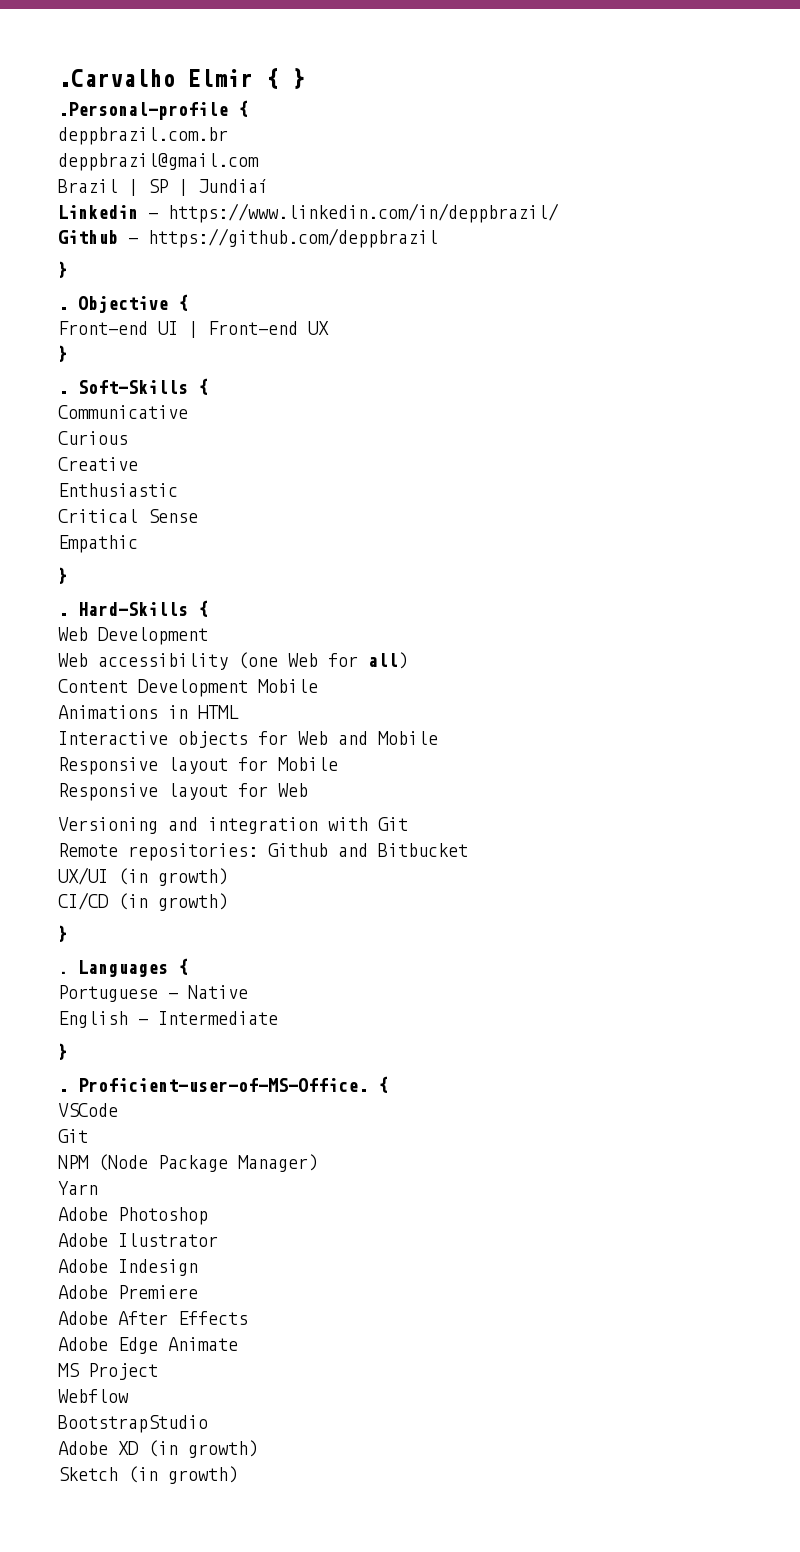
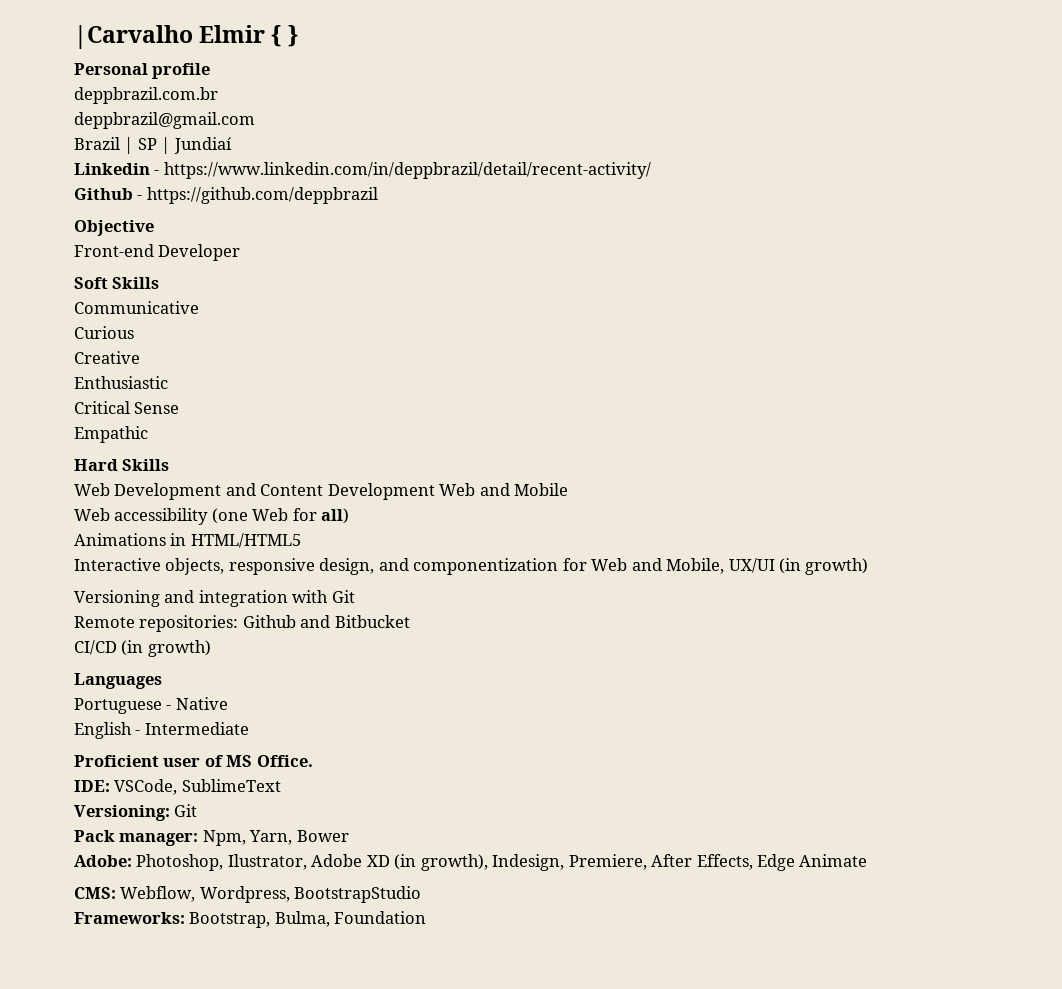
[58,69,175,87] .Carvalho -> [74,25,193,49] |Carvalho
[58,100,248,120] .Personal-profile { -> [74,63,211,79] Personal profile
[168,203,559,223] https://www.linkedin.com/in/deppbrazil/ -> [163,162,651,179] https://www.linkedin.com/in/deppbrazil/detail/recent-activity/
[58,261,68,278] [58,307,68,310] } // . -> (378, 195) none
[178,294,188,311] [58,321,329,338] [58,345,68,362] [58,378,208,395] { // Front-end UI | Front-end UX // } // . Soft-Skills { -> [74,244,241,261] [74,277,160,289] // Front-end Developer // Soft Skills
[58,567,68,584] [58,600,208,617] [58,627,208,645] } // . Hard-Skills { // Web Development -> [74,459,170,471] [74,483,569,500] Hard Skills // Web Development and Content Development Web and Mobile
[58,679,318,697] // Content Development Mobile -> (350, 516) none
[198,705,239,719] HTML -> [190,533,301,548] HTML/HTML5
[178,731,438,748] [58,757,338,775] [58,783,308,801] objects for Web and Mobile // Responsive layout for Mobile // Responsive layout for Web -> [165,558,869,575] objects, responsive design, and componentization for Web and Mobile, UX/UI (in growth)
[58,867,228,886] // UX/UI (in growth) -> (410, 621) none
[58,925,68,942] [58,971,68,974] } // . -> (211, 648) none
[178,958,188,975] { -> (162, 681) none
[58,1043,68,1060] [58,1076,388,1093] [58,1103,118,1117] [58,1129,88,1143] [58,1154,318,1172] [58,1181,98,1195] [58,1207,208,1225] [58,1233,218,1247] [58,1259,198,1276] [58,1285,198,1299] [58,1311,248,1325] [58,1337,238,1354] [58,1363,158,1380] [58,1389,129,1403] [58,1415,208,1433] [58,1440,258,1458] [58,1466,238,1484] } // . Proficient-user-of-MS-Office. { // VSCode // Git // NPM (Node Package Manager) // Yarn // Adobe Photoshop // Adobe Ilustrator // Adobe Indesign // Adobe Premiere // Adobe After Effects // Adobe Edge Animate // MS Project // Webflow // BootstrapStudio // Adobe XD (in growth) // Sketch (in growth) -> [74,755,313,767] [74,779,281,795] [74,804,198,821] [74,830,349,846] [74,854,868,871] [74,886,422,903] [74,911,427,928] Proficient user of MS Office. // IDE: VSCode, SublimeText // Versioning: Git // Pack manager: Npm, Yarn, Bower // Adobe: Photoshop, Ilustrator, Adobe XD (in growth), Indesign, Premiere, After Effects, Edge Animate // CMS: Webflow, Wordpress, BootstrapStudio // Frameworks: Bootstrap, Bulma, Foundation

